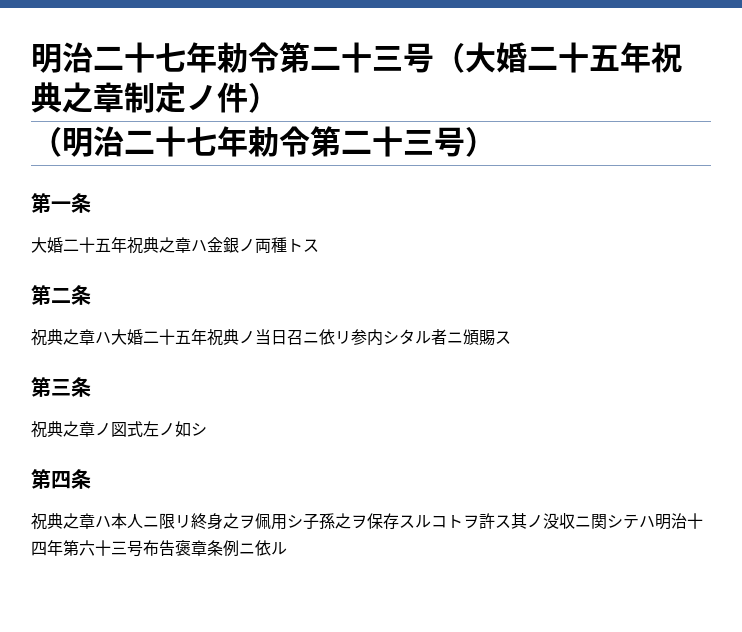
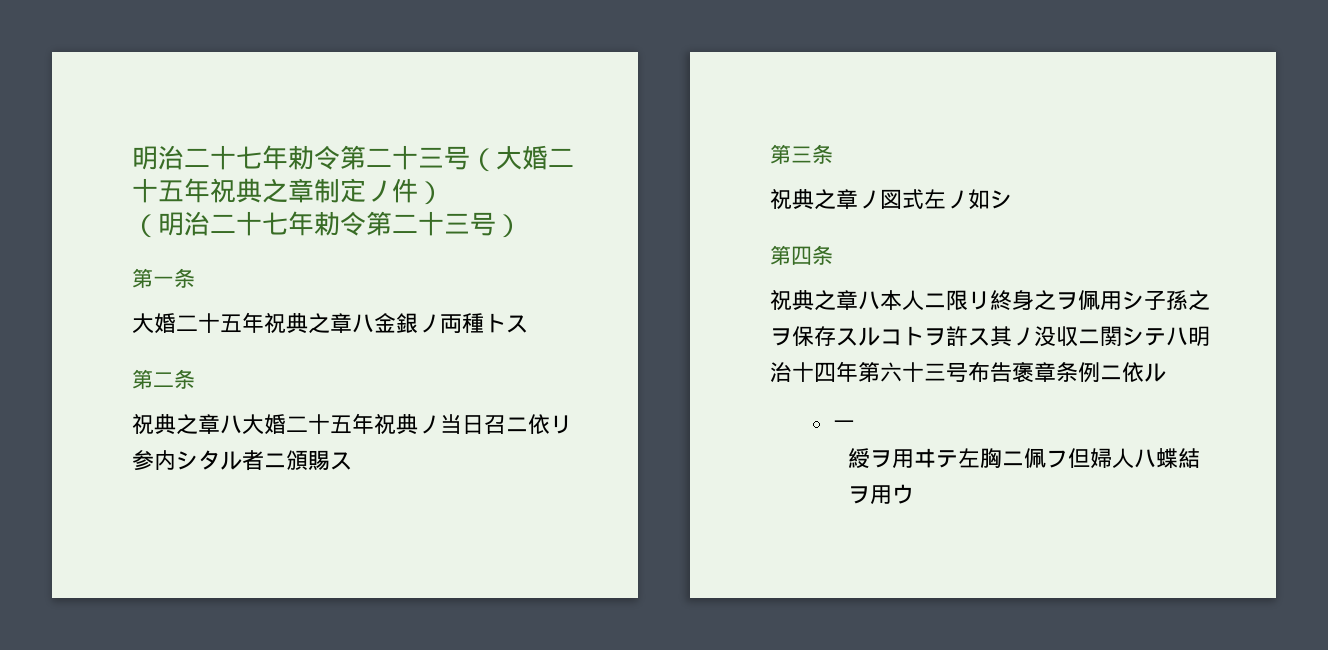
(287, 548) none -> [832,420,855,430] [848,448,1201,469] [848,484,915,504] // 一 // 綬ヲ用ヰテ左胸ニ佩フ但婦人ハ蝶結ヲ用ウ

